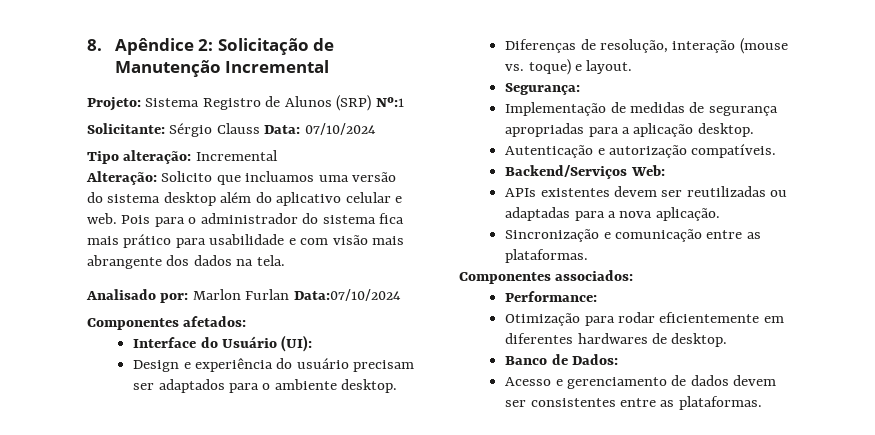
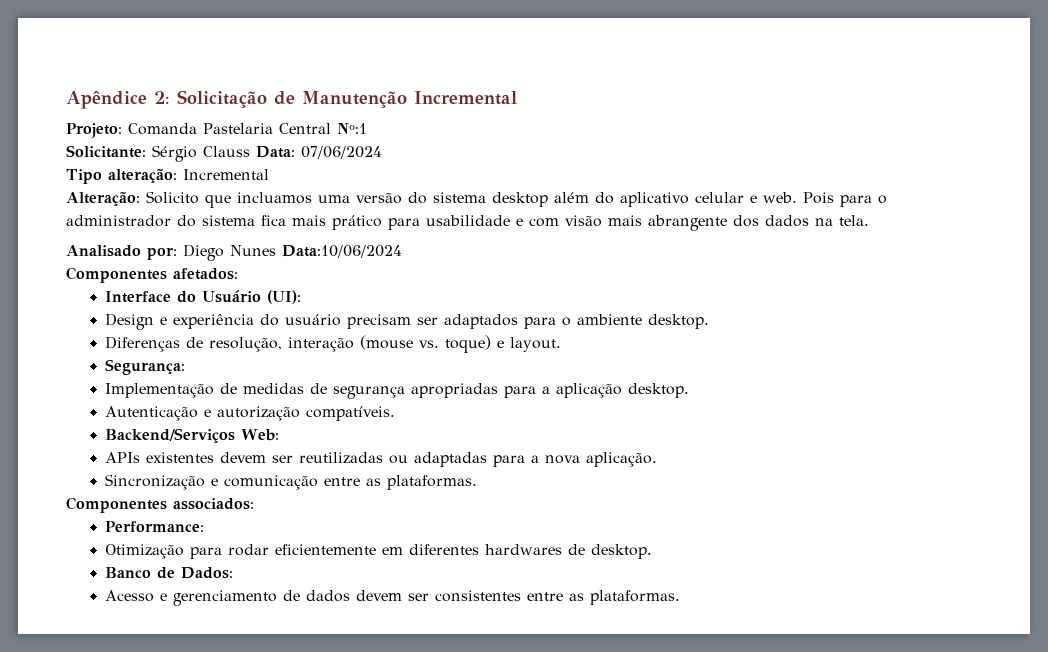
[87,39,102,51] 8. -> (66, 100) none
[145,95,372,111] Sistema Registro de Alunos (SRP) -> [128,123,331,135] Comanda Pastelaria Central
[304,123,376,135] 07/10/2024 -> [301,146,382,159] 07/06/2024
[192,289,401,301] Marlon Furlan Data:07/10/2024 -> [183,244,402,261] Diego Nunes Data:10/06/2024

